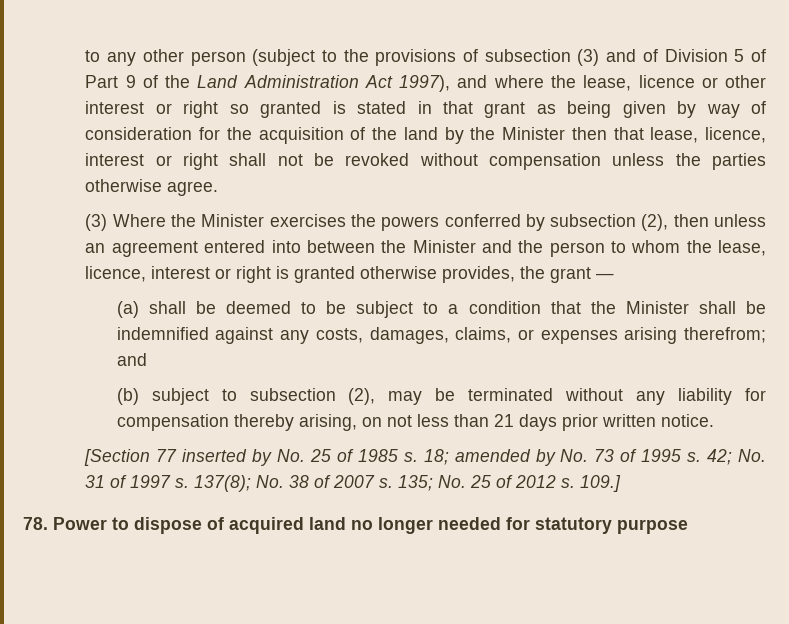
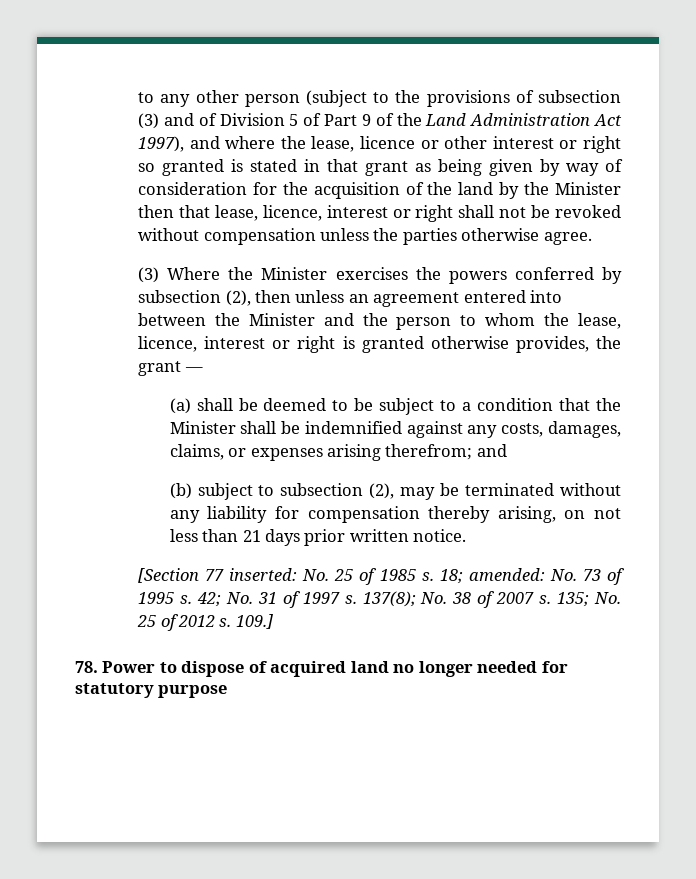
[182,449,273,466] inserted by -> [229,568,298,581] inserted:
[454,449,556,466] amended by -> [468,568,545,581] amended:

